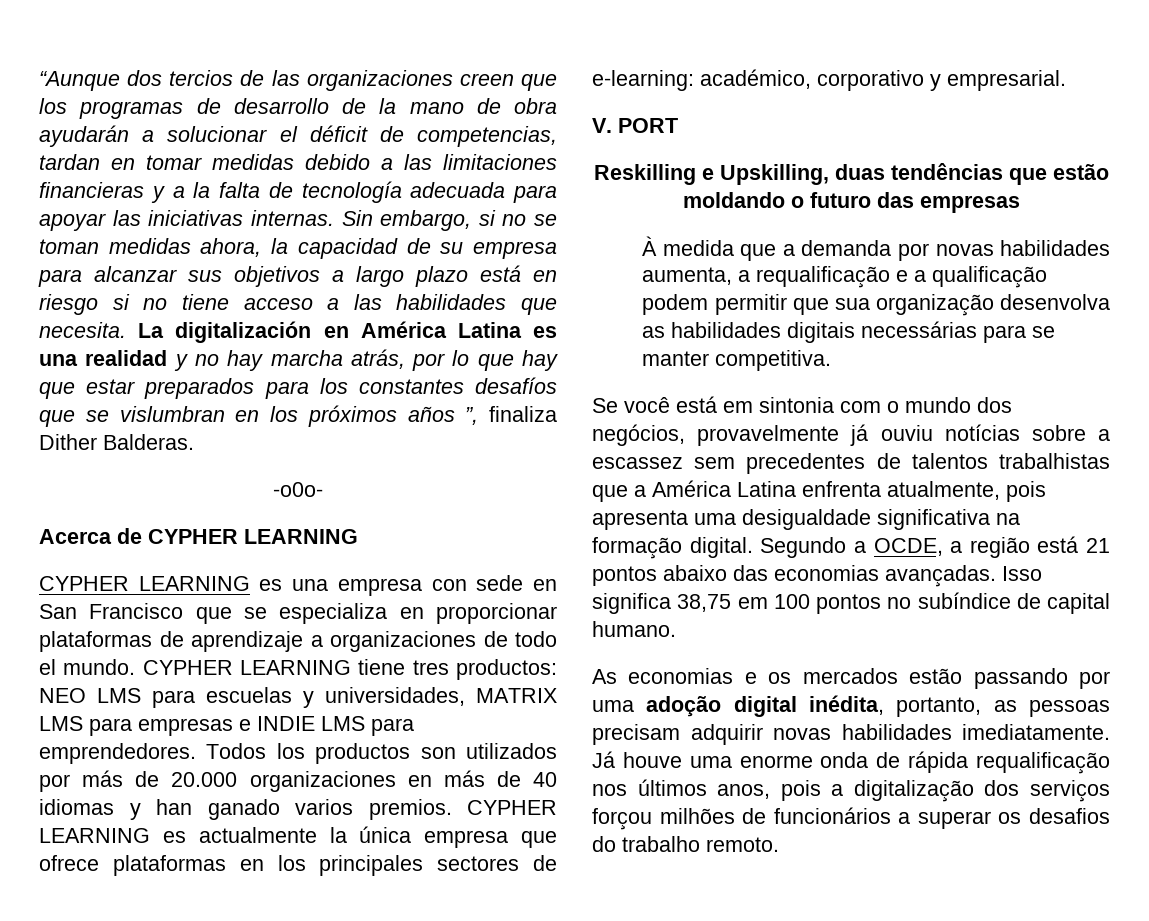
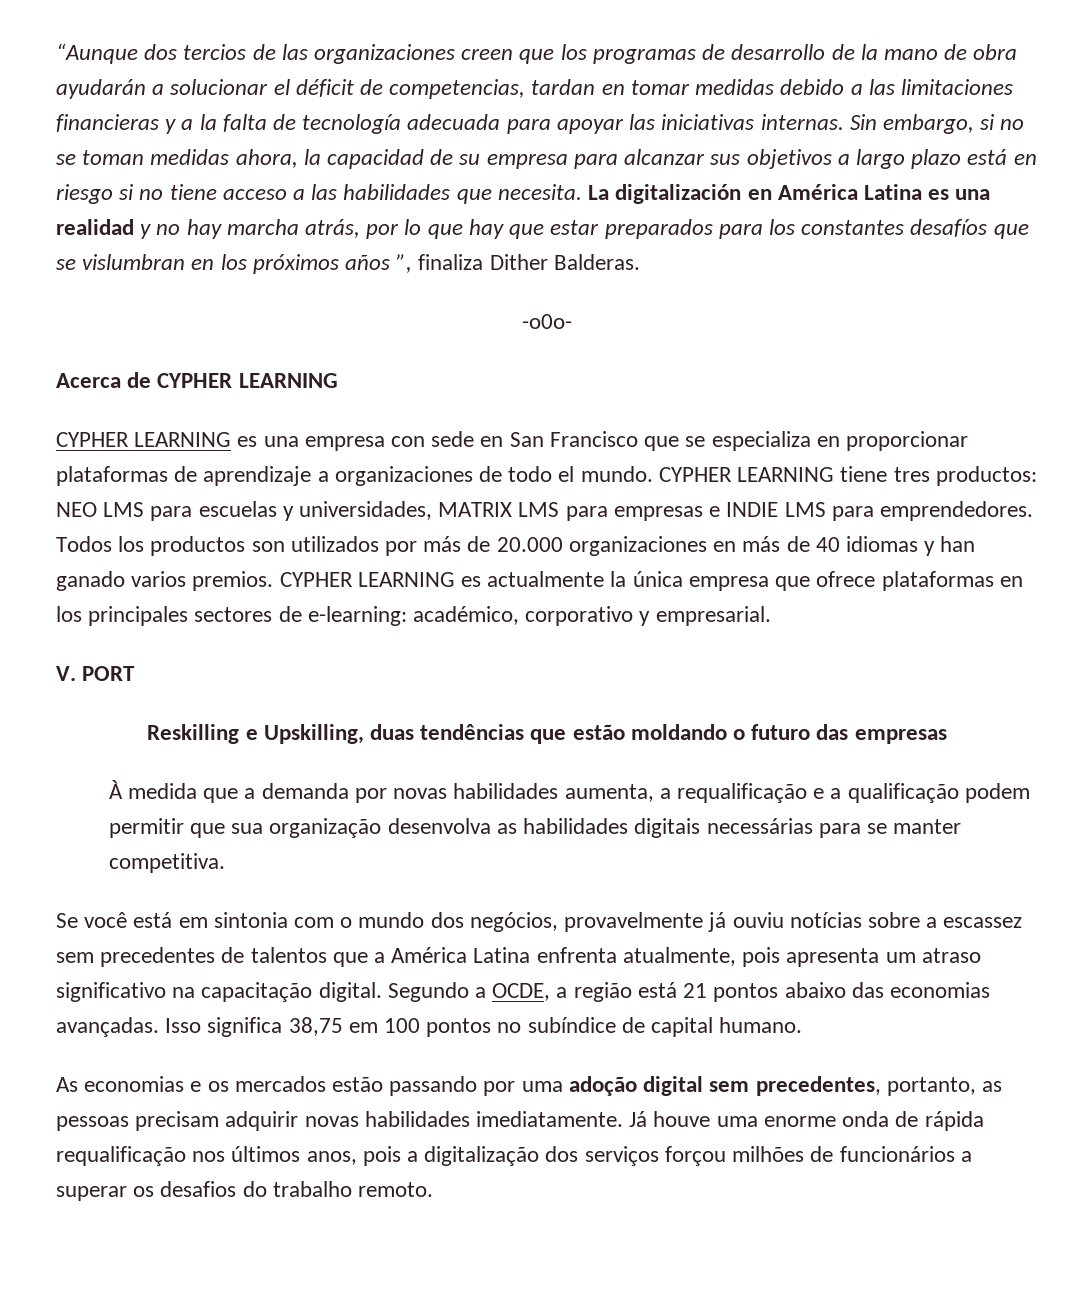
[999,453,1110,469] trabalhistas -> (327, 955) none
[694,509,1020,530] [592,537,682,559] uma desigualdade significativa na formação -> [885,948,981,963] [56,982,313,1002] um atraso significativo na capacitação
[809,695,884,715] inédita, -> [709,1076,881,1096] sem precedentes,

